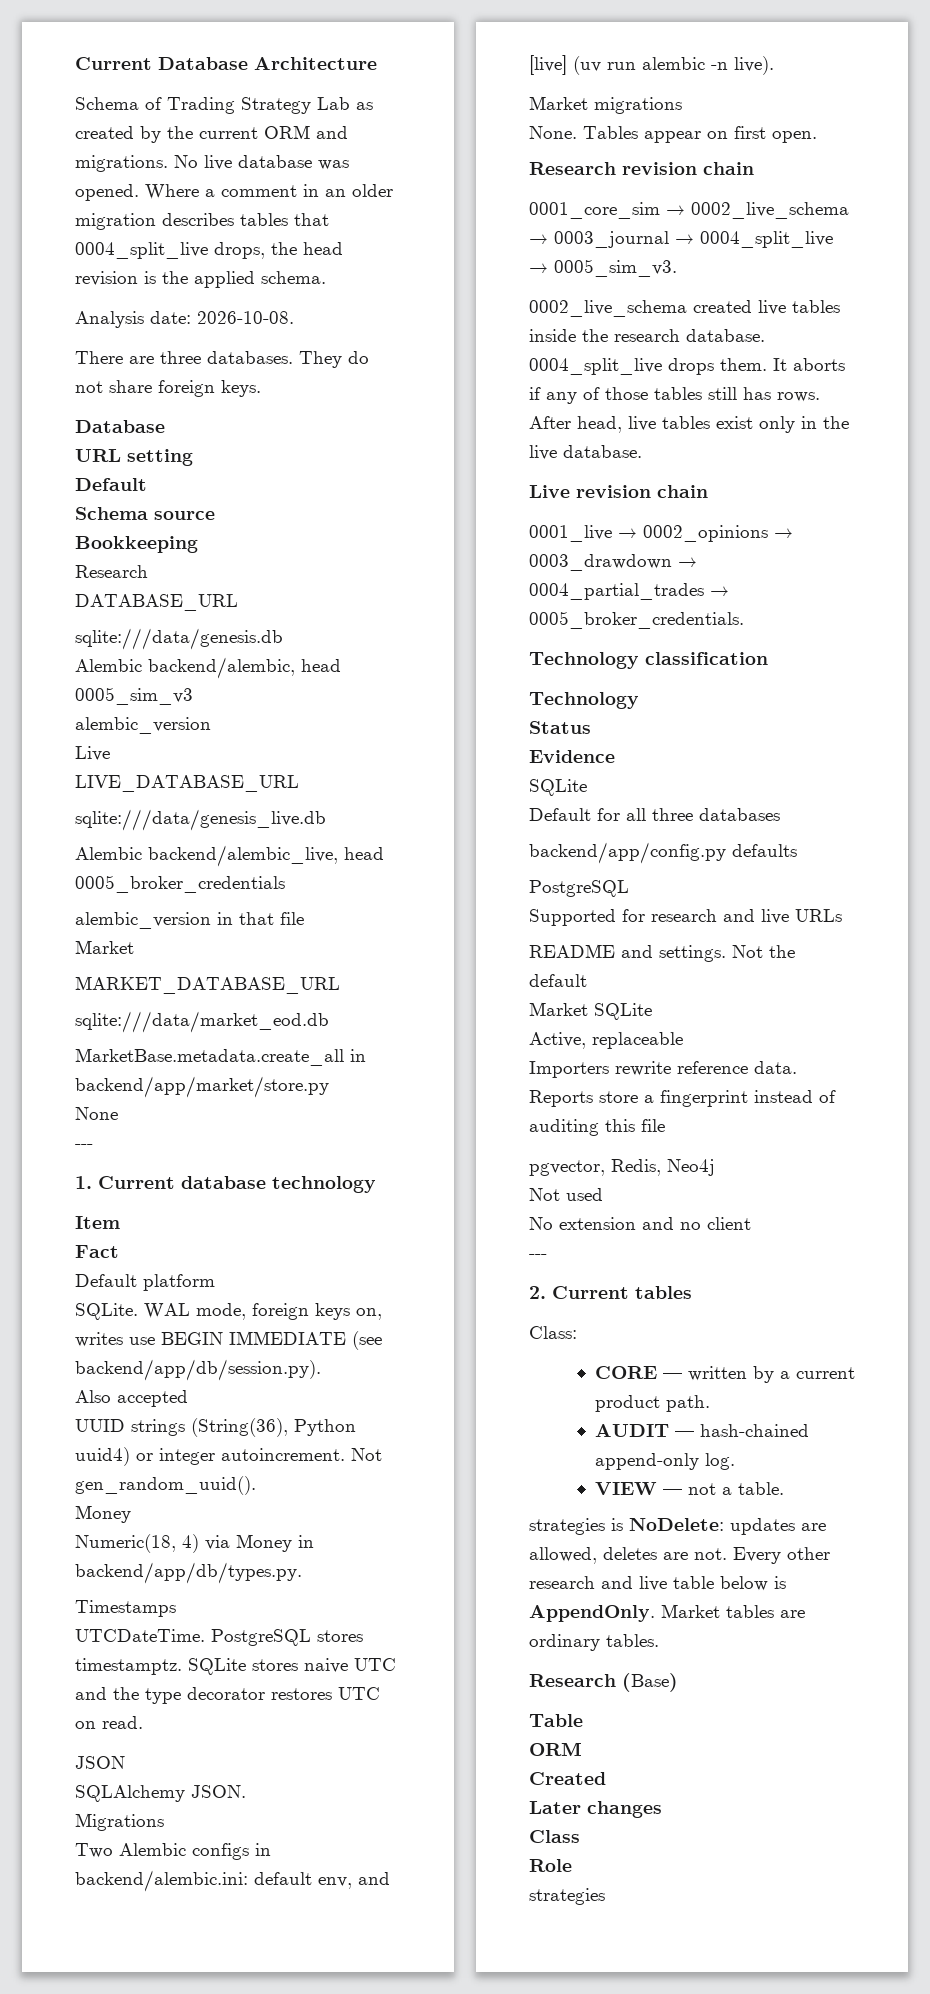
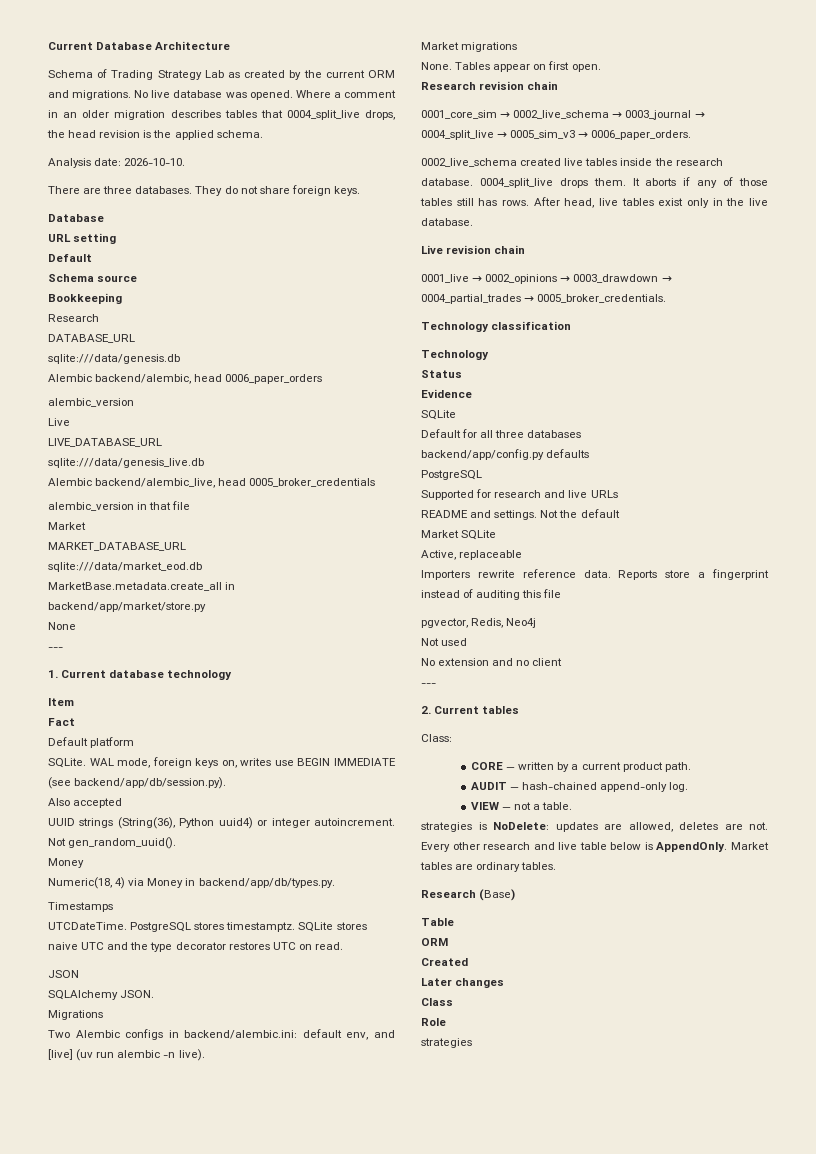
[197,311,294,324] 2026-10-08. -> [124,158,186,166] 2026-10-10.
[75,687,193,705] 0005_sim_v3 -> [225,374,323,384] 0006_paper_orders
[554,259,677,277] 0005_sim_v3. -> [510,130,692,140] 0005_sim_v3 → 0006_paper_orders.

